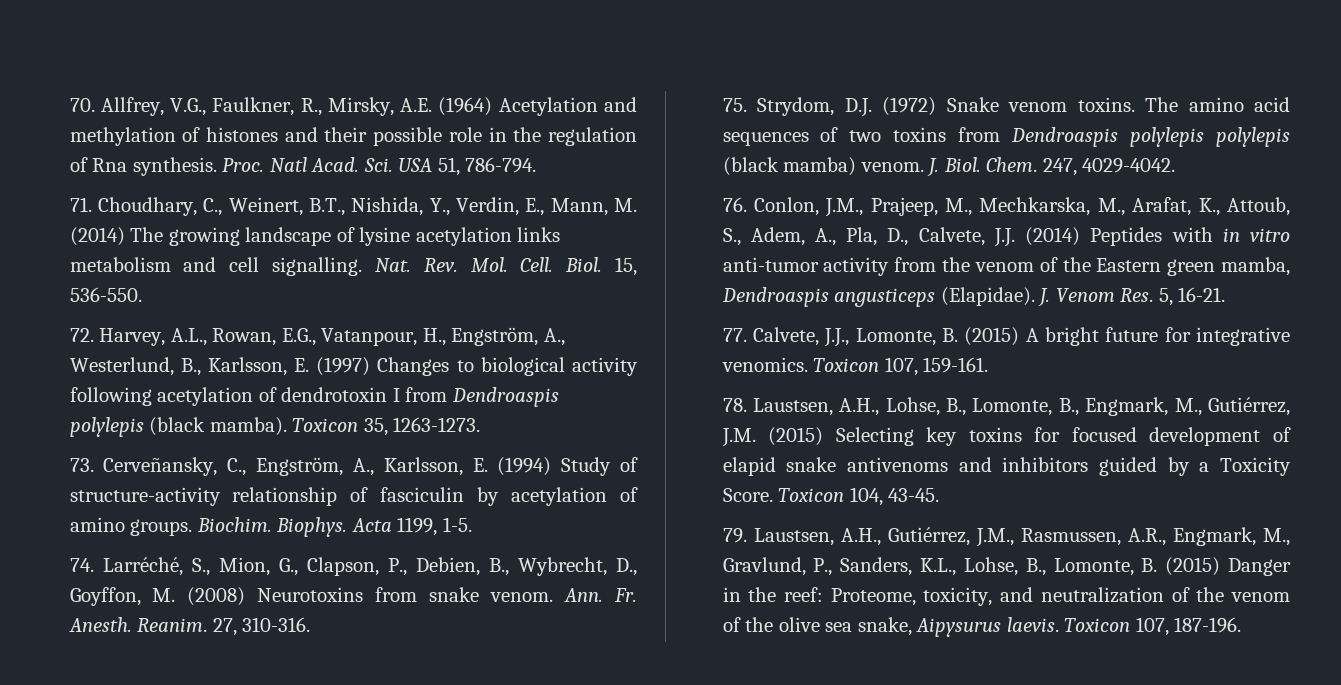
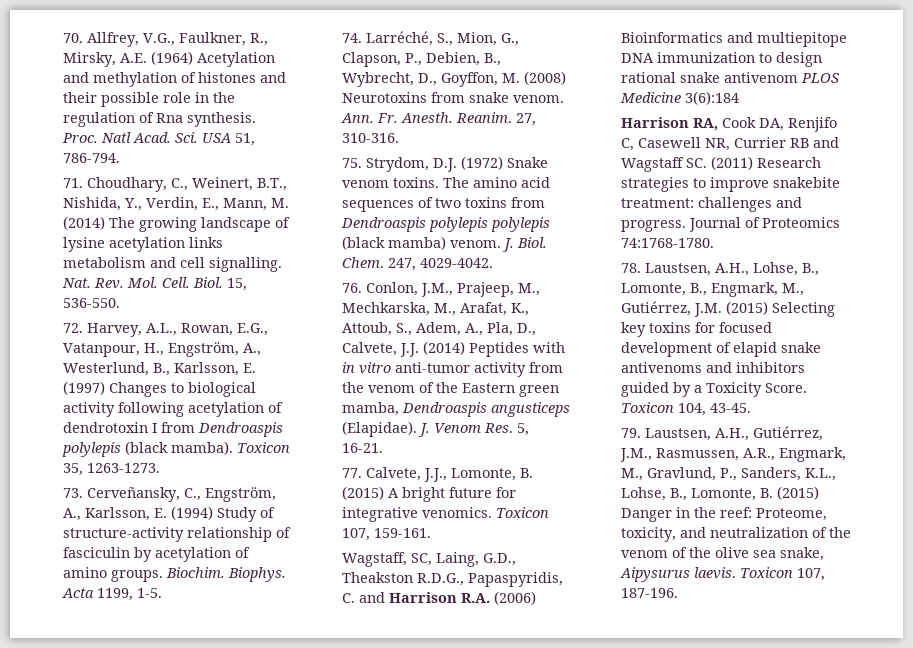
(989, 365) none -> [342,552,517,567] [342,572,564,587] [342,591,537,605] [621,32,848,47] [621,52,823,67] [621,72,841,83] [620,91,740,105] [621,117,838,132] [621,137,840,151] [621,156,822,172] [621,177,841,192] [621,197,803,212] [621,217,841,232] [621,238,715,248] // Wagstaff, SC, Laing, G.D., Theakston R.D.G., Papaspyridis, C. and Harrison R.A. (2006) Bioinformatics and multiepitope DNA immunization to design rational snake antivenom PLOS Medicine 3(6):184 // Harrison RA, Cook DA, Renjifo C, Casewell NR, Currier RB and Wagstaff SC. (2011) Research strategies to improve snakebite treatment: challenges and progress. Journal of Proteomics 74:1768-1780.

